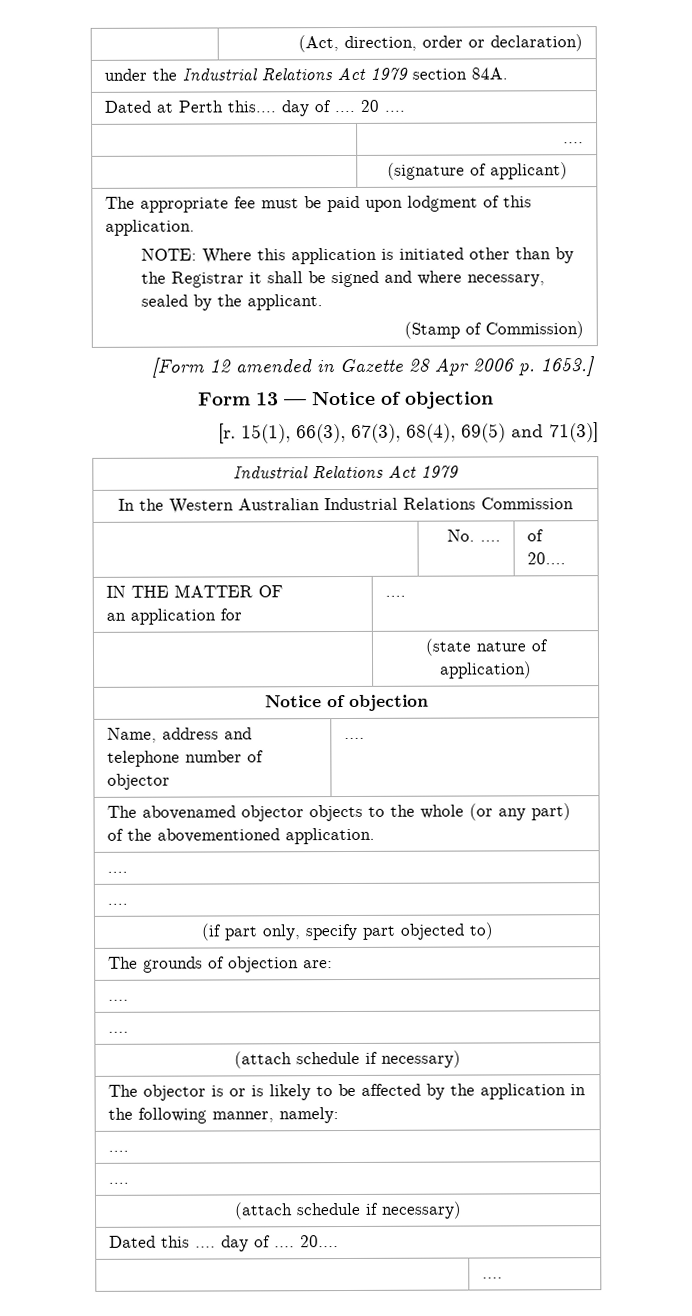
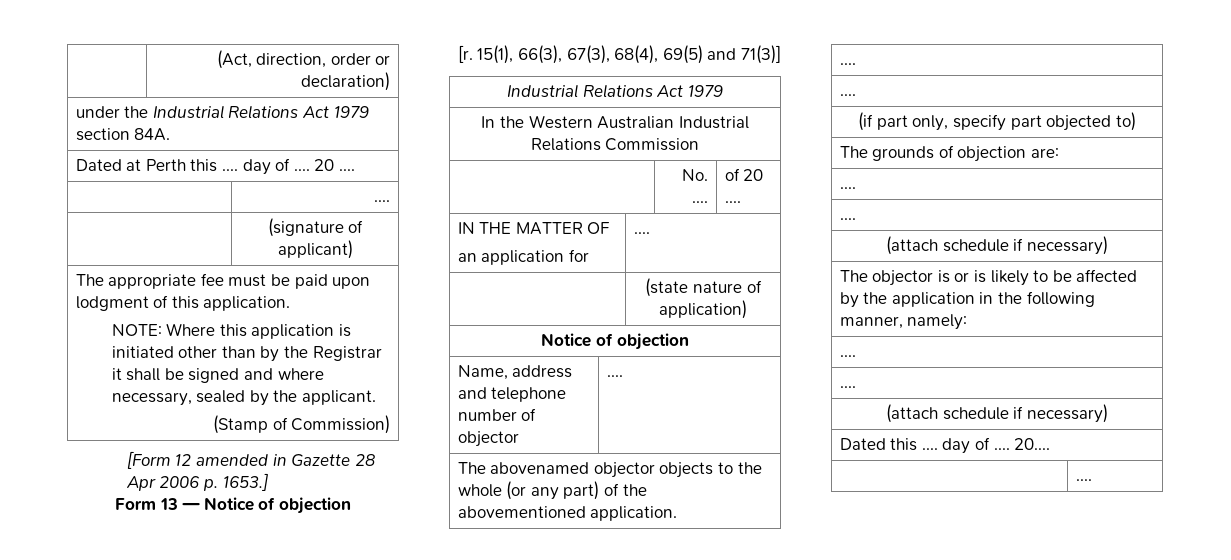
[226,100,276,113] this.... -> [190,159,239,172] this ....
[526,552,566,565] 20.... -> [743,169,764,181] [724,201,741,203] 20 ....

